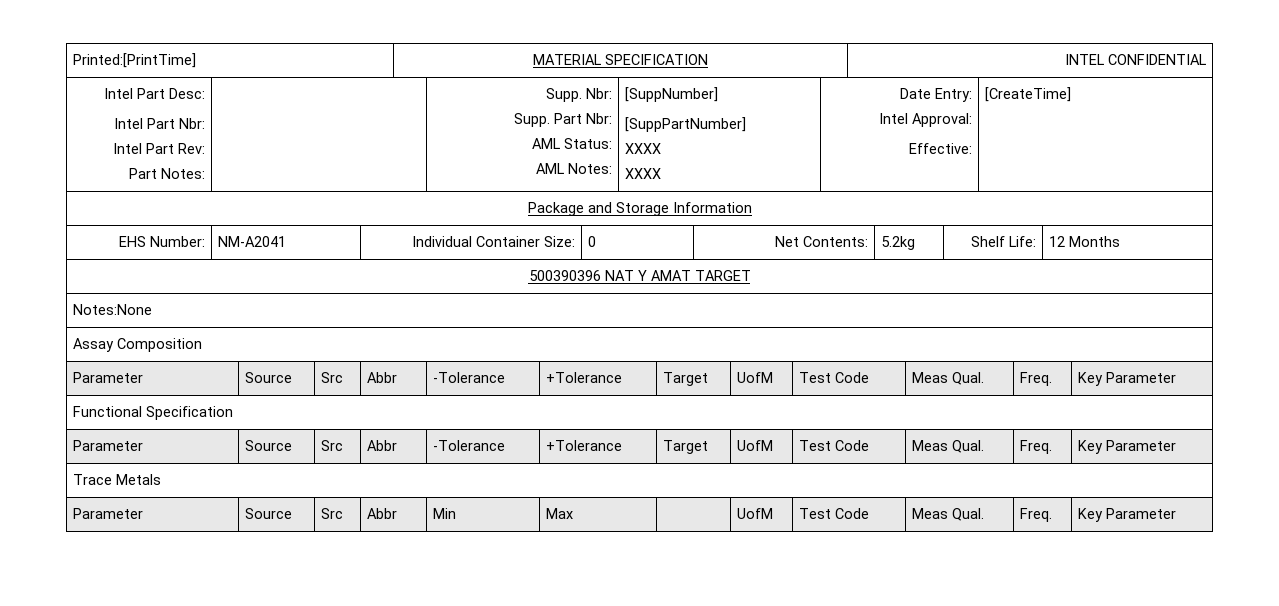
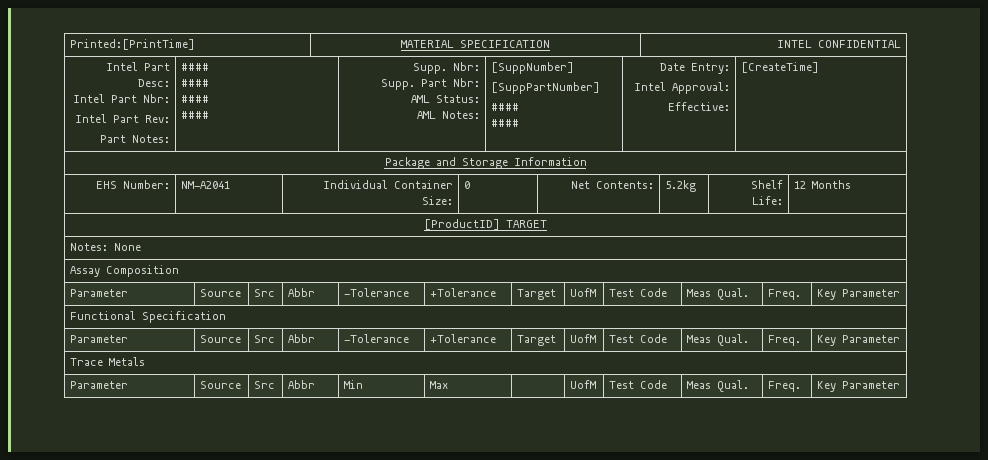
(205, 173) none -> [181,63,210,71] [181,79,210,87] [181,95,210,103] [181,111,210,119] #### // #### // #### // ####
[625,143,662,154] [625,168,662,179] XXXX // XXXX -> [491,103,520,111] [491,119,520,127] #### // ####
[528,270,691,281] 500390396 NAT Y AMAT -> [424,219,500,230] [ProductID]
[73,304,153,315] Notes:None -> [70,243,142,251] Notes: None

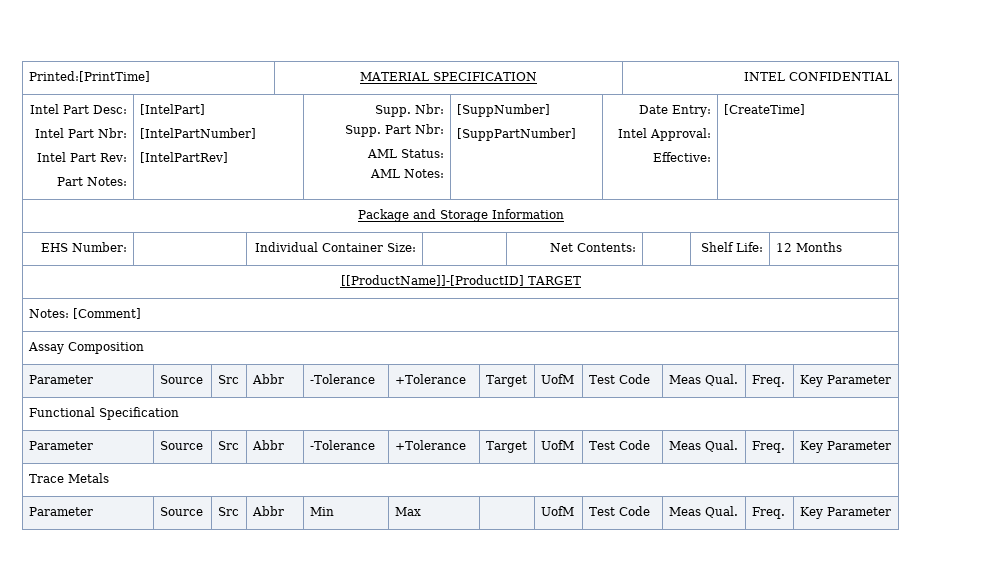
[181,63,210,71] [181,79,210,87] [181,95,210,103] [181,111,210,119] #### // #### // #### // #### -> [139,104,205,115] [139,128,256,139] [139,152,228,163] [IntelPart] // [IntelPartNumber] // [IntelPartRev]
[491,103,520,111] [491,119,520,127] // #### // #### -> (576, 134) none
[181,181,231,189] NM-A2041 -> (128, 247) none
[464,181,471,189] 0 -> (417, 247) none
[665,180,697,192] 5.2kg -> (637, 247) none
[424,219,500,230] [ProductID] -> [340,275,524,286] [[ProductName]]-[ProductID]
[70,243,142,251] Notes: None -> [28,308,141,319] Notes: [Comment]

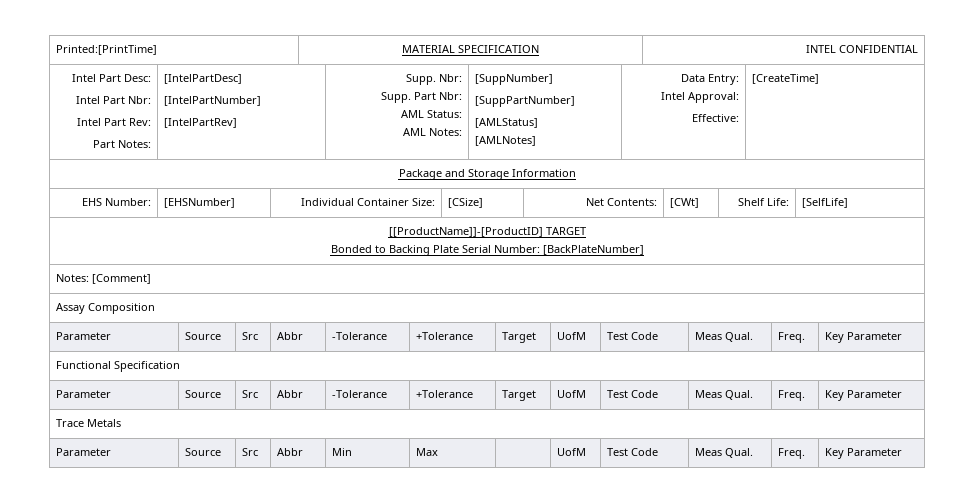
[139,104,205,115] [IntelPart] -> [163,74,242,84] [IntelPartDesc]
[639,105,669,114] | Date -> [474,118,538,128] [474,136,536,146] [681,74,706,82] // [AMLStatus] // [AMLNotes] | Data
(128, 247) none -> [163,198,235,208] [EHSNumber]
(417, 247) none -> [447,198,483,208] [CSize]
(637, 247) none -> [669,198,699,208] [CWt]
[775,242,842,252] 12 Months -> [801,198,848,208] [SelfLife]
(581, 280) none -> [330,245,644,256] // Bonded to Backing Plate Serial Number: [BackPlateNumber]

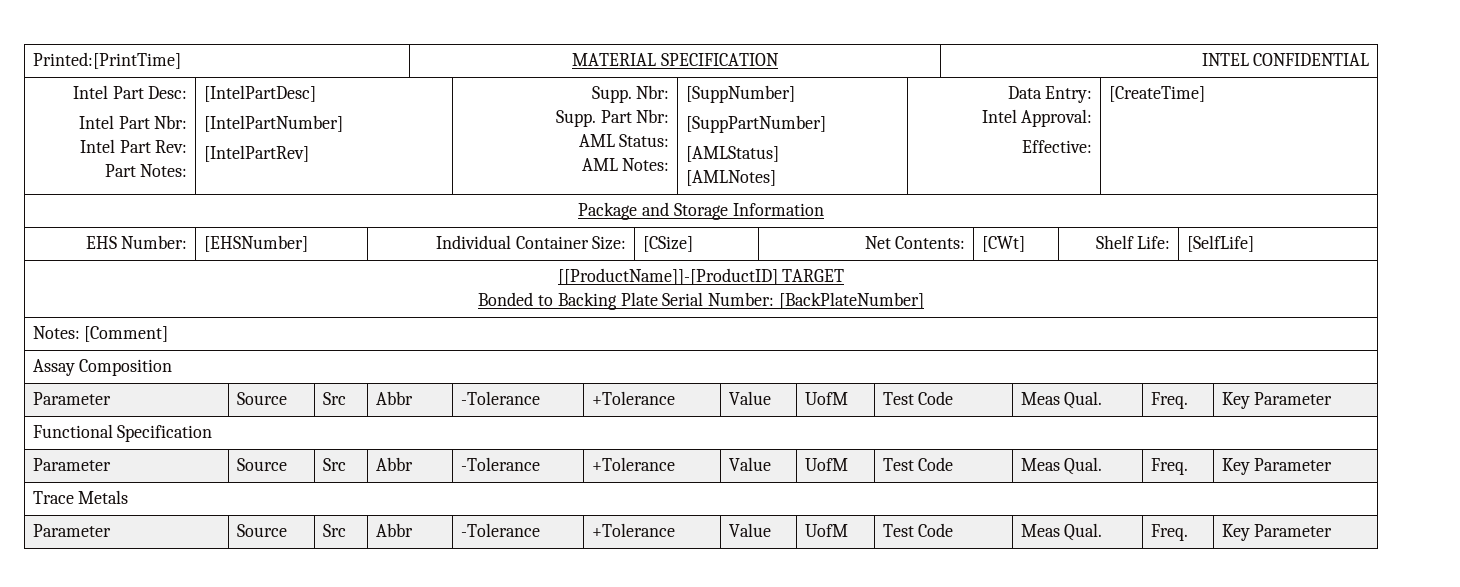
[501,332,536,343] Target -> [728,391,771,405] Value
[501,390,536,401] Target -> [728,457,771,471] Value
[331,448,352,456] [415,448,438,456] Min | Max | -> [460,523,540,537] [591,523,675,537] [728,523,771,537] -Tolerance | +Tolerance | Value

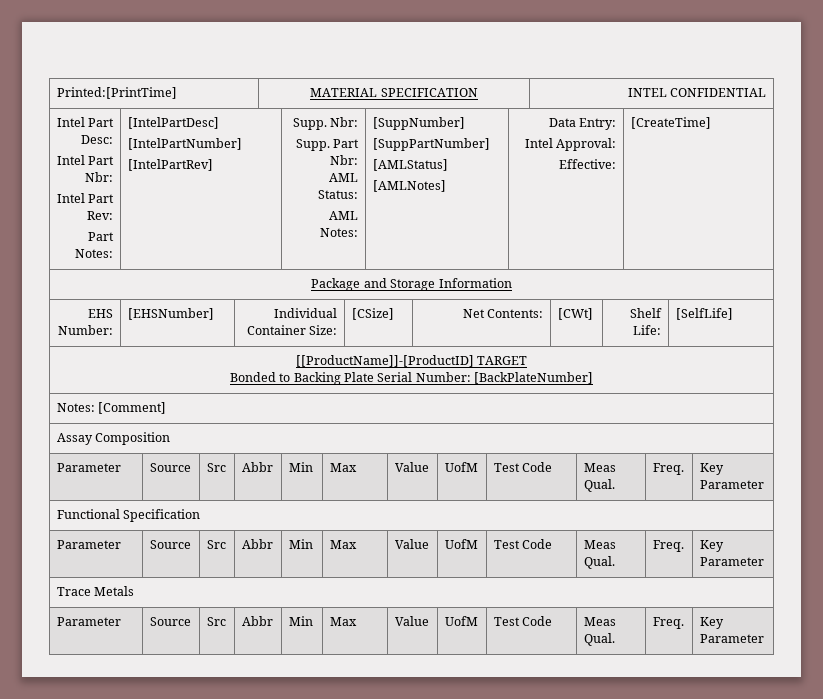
[460,391,540,405] [591,391,675,405] -Tolerance | +Tolerance -> [288,462,313,472] [329,463,357,472] Min | Max
[460,457,540,471] [591,457,675,471] -Tolerance | +Tolerance -> [288,539,313,549] [329,540,357,549] Min | Max
[460,523,540,537] [591,523,675,537] -Tolerance | +Tolerance -> [288,616,313,626] [329,617,357,626] Min | Max

